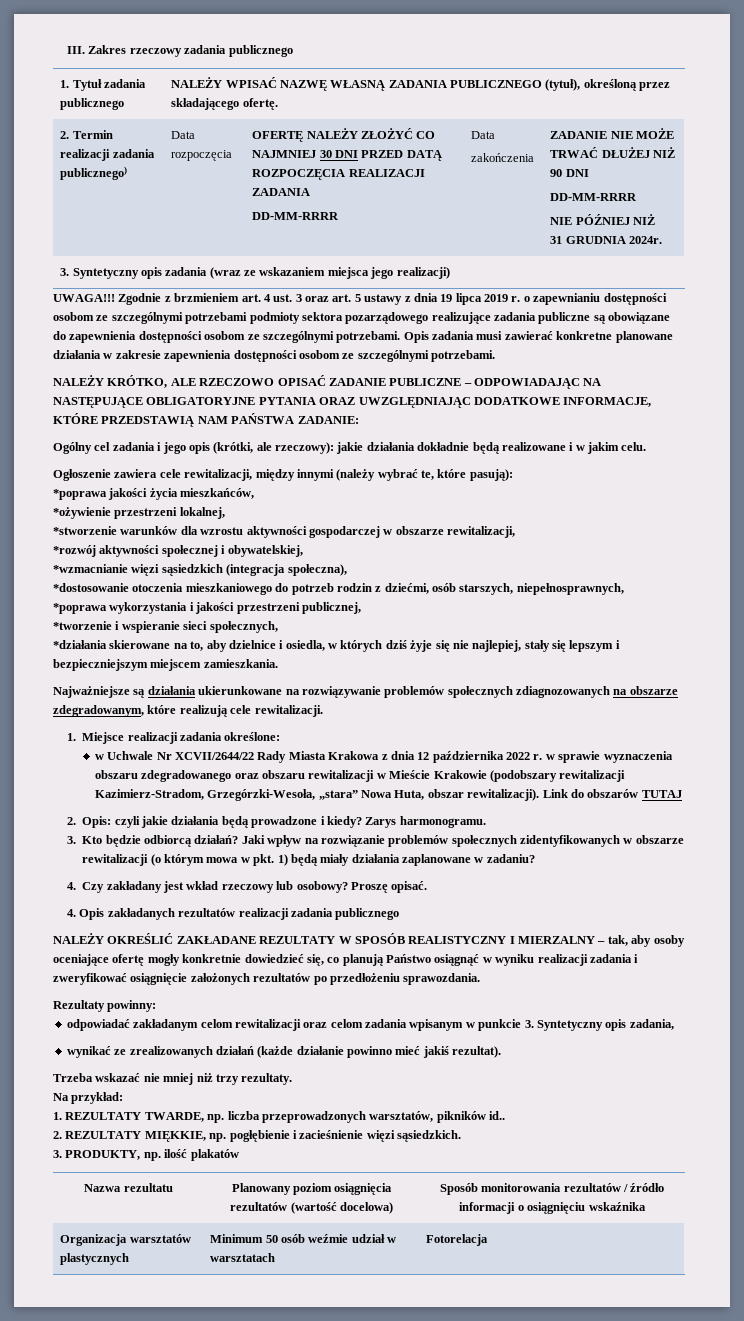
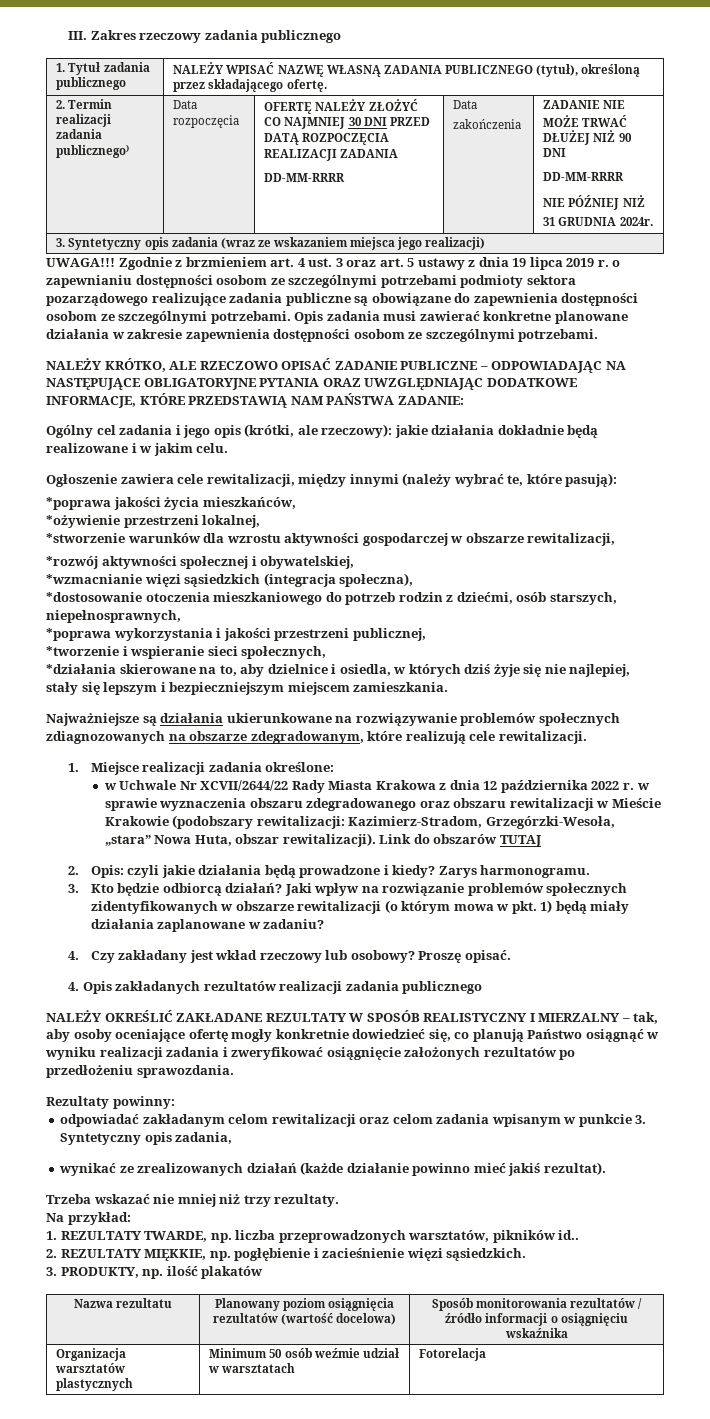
[559,770,626,782] rewitalizacji -> [256,816,345,829] rewitalizacji:

